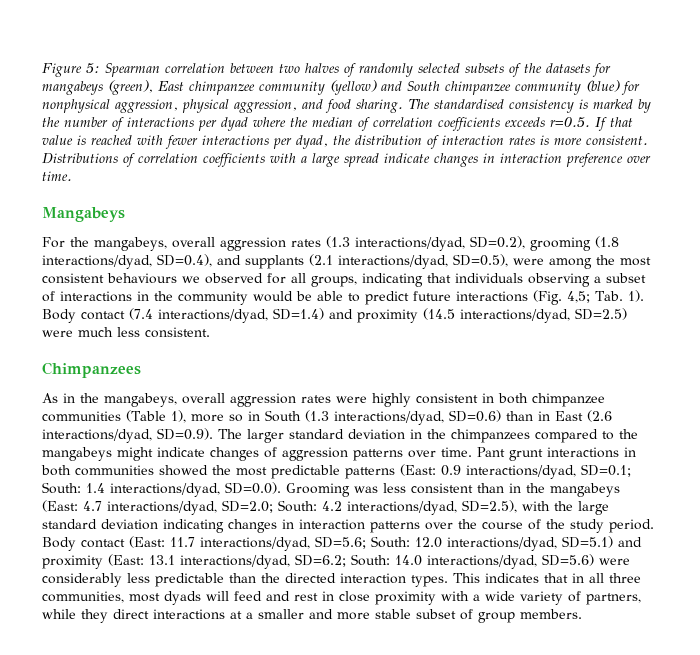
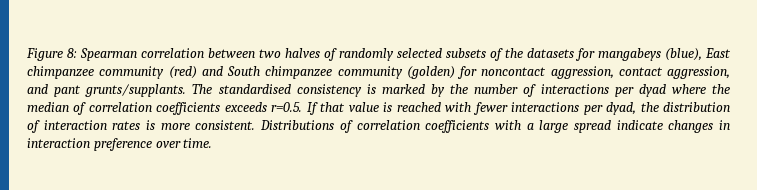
[86,63,100,74] 5: -> [67,48,77,58] 8:
[108,80,153,95] (green), -> [665,48,702,61] (blue),
[330,80,377,95] (yellow) -> [168,66,197,79] (red)
[586,80,640,95] [42,99,403,113] (blue) for nonphysical aggression, physical aggression, and food sharing. -> [406,66,730,79] [27,84,187,97] (golden) for noncontact aggression, contact aggression, and pant grunts/supplants.
[42,207,125,222] [42,236,619,251] [42,254,651,269] [42,273,646,287] [42,290,644,305] [42,308,627,323] [42,327,210,338] [42,362,141,378] [42,393,605,407] [42,410,612,425] [42,428,638,443] [42,447,636,461] [41,464,631,479] [42,482,620,497] [42,500,609,515] [42,519,654,533] [42,536,642,551] [42,554,630,569] [42,573,641,587] [42,591,641,605] [42,609,582,623] // Mangabeys // For the mangabeys, overall aggression rates (1.3 interactions/dyad, SD=0.2), grooming (1.8 interactions/dyad, SD=0.4), and supplants (2.1 interactions/dyad, SD=0.5), were among the most consistent behaviours we observed for all groups, indicating that individuals observing a subset of interactions in the community would be able to predict future interactions (Fig. 4,5; Tab. 1). Body contact (7.4 interactions/dyad, SD=1.4) and proximity (14.5 interactions/dyad, SD=2.5) were much less consistent. // Chimpanzees // As in the mangabeys, overall aggression rates were highly consistent in both chimpanzee communities (Table 1), more so in South (1.3 interactions/dyad, SD=0.6) than in East (2.6 interactions/dyad, SD=0.9). The larger standard deviation in the chimpanzees compared to the mangabeys might indicate changes of aggression patterns over time. Pant grunt interactions in both communities showed the most predictable patterns (East: 0.9 interactions/dyad, SD=0.1; South: 1.4 interactions/dyad, SD=0.0). Grooming was less consistent than in the mangabeys (East: 4.7 interactions/dyad, SD=2.0; South: 4.2 interactions/dyad, SD=2.5), with the large standard deviation indicating changes in interaction patterns over the course of the study period. Body contact (East: 11.7 interactions/dyad, SD=5.6; South: 12.0 interactions/dyad, SD=5.1) and proximity (East: 13.1 interactions/dyad, SD=6.2; South: 14.0 interactions/dyad, SD=5.6) were considerably less predictable than the directed interaction types. This indicates that in all three communities, most dyads will feed and rest in close proximity with a wide variety of partners, while they direct interactions at a smaller and more stable subset of group members. -> (213, 143) none

